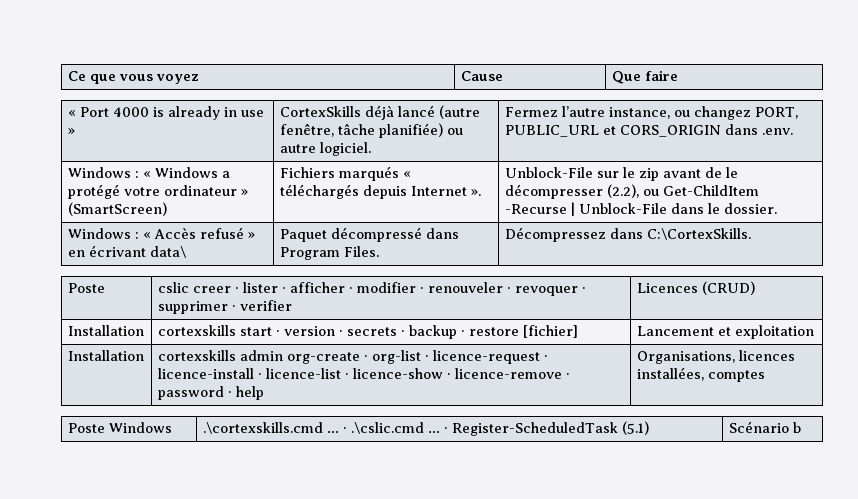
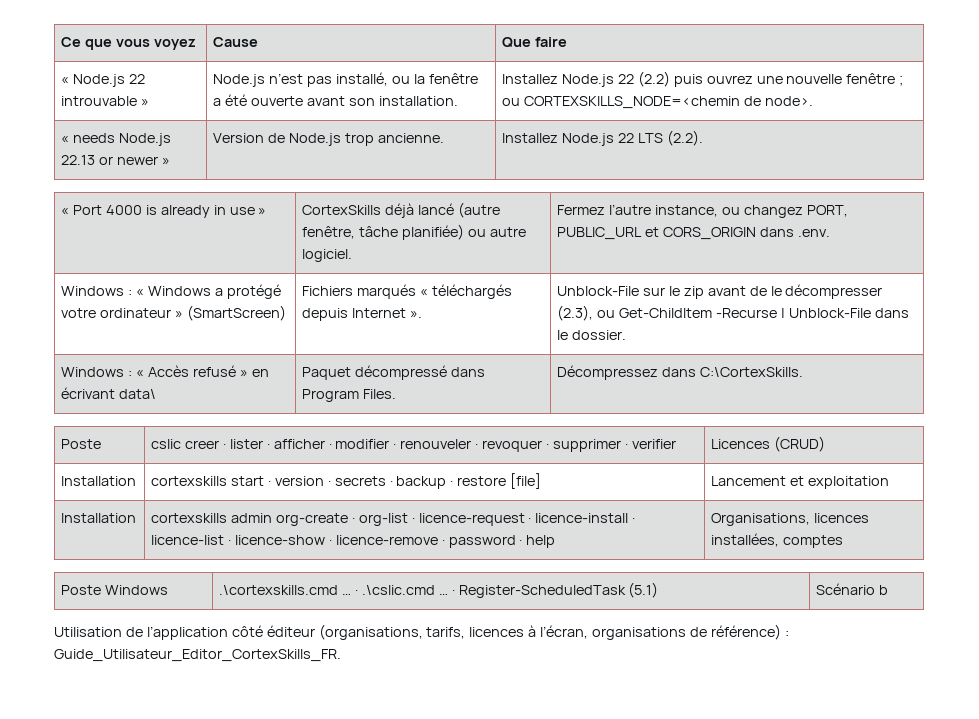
(678, 75) none -> [61,74,145,87] [61,96,149,106] [213,72,478,87] [213,94,458,106] [502,71,904,87] [502,96,813,109] [61,133,171,146] [61,155,170,165] [213,133,444,146] [502,130,703,146] // « Node.js 22 introuvable » | Node.js n’est pas installé, ou la fenêtre a été ouverte avant son installation. | Installez Node.js 22 (2.2) puis ouvrez une nouvelle fenêtre ; ou CORTEXSKILLS_NODE=<chemin de node>. // « needs Node.js 22.13 or newer » | Version de Node.js trop ancienne. | Installez Node.js 22 LTS (2.2).
[606,184,639,198] (2.2), -> [557,305,594,321] (2.3),
[522,325,578,338] [fichier] -> [510,473,542,489] [file]
(801, 427) none -> [54,624,789,640] [54,649,341,662] // Utilisation de l’application côté éditeur (organisations, tarifs, licences à l’écran, organisations de référence) : Guide_Utilisateur_Editor_CortexSkills_FR.

